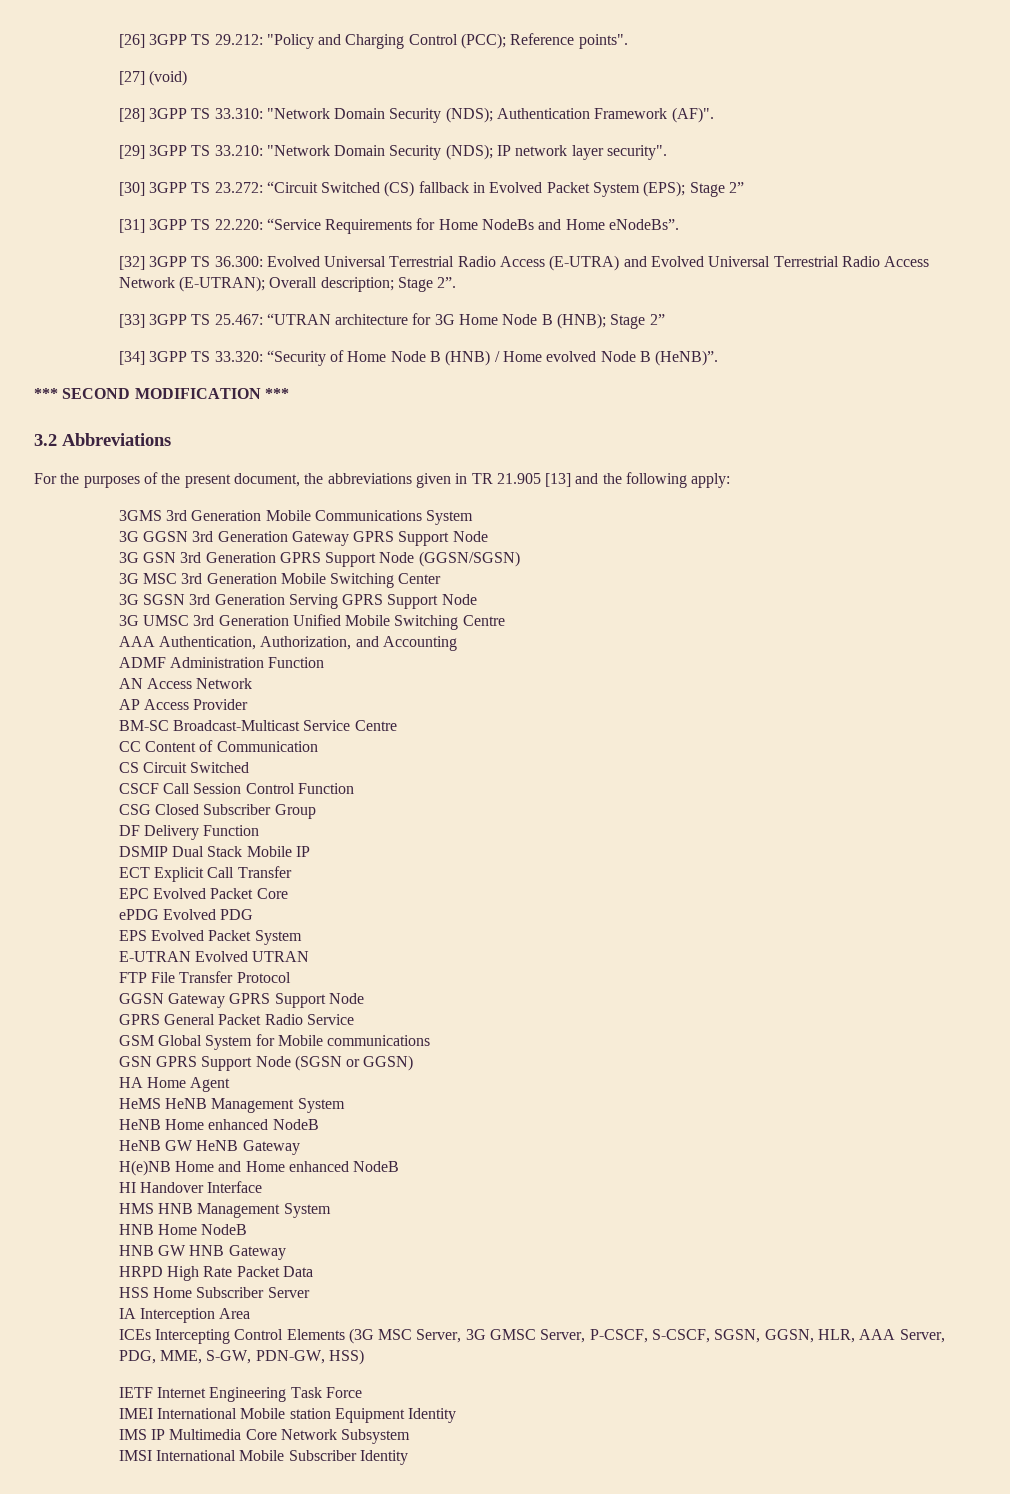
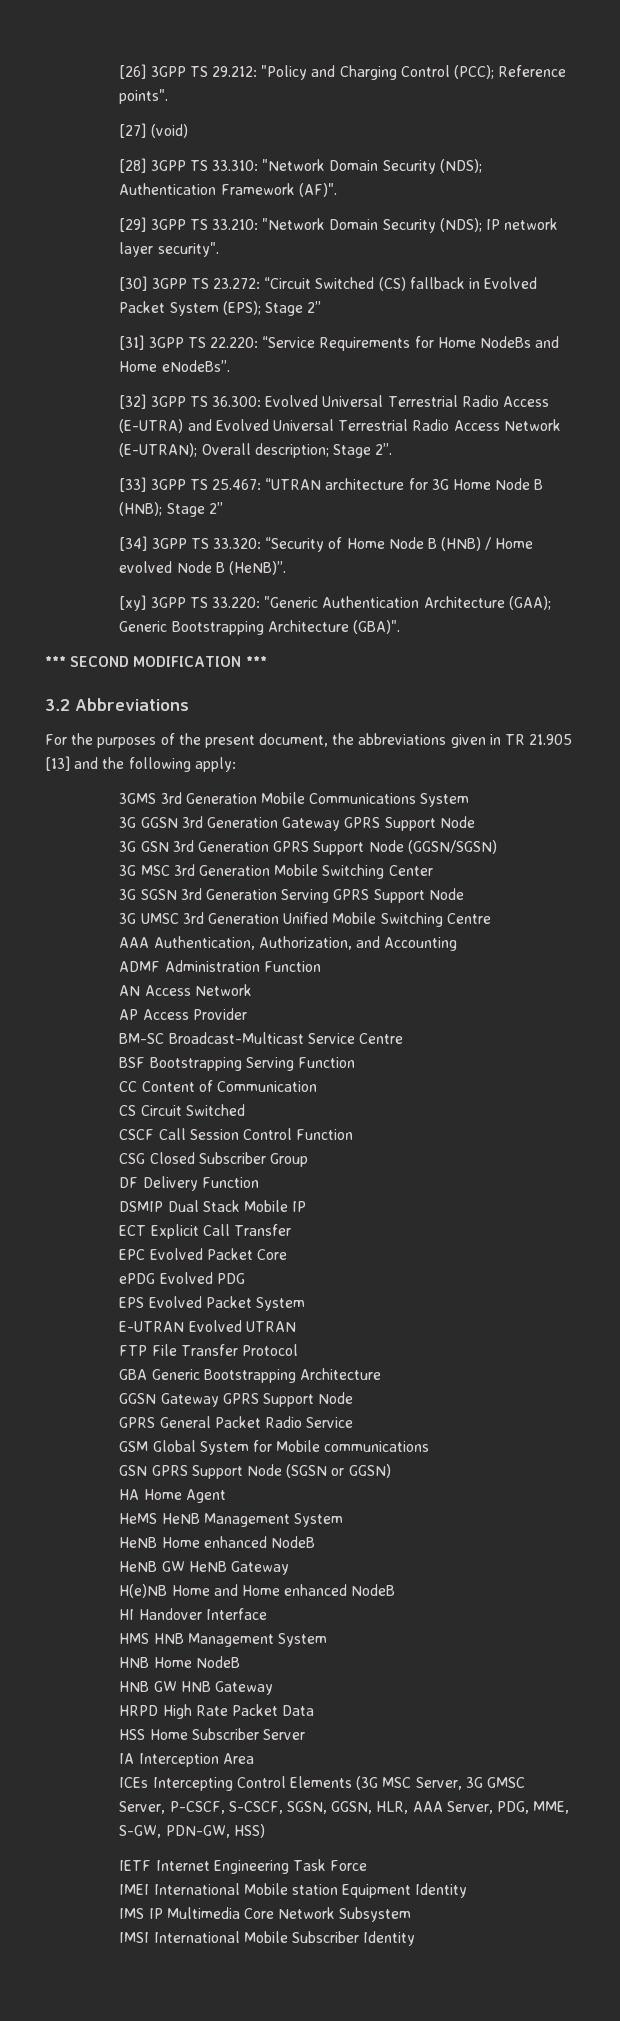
(719, 358) none -> [119,595,551,611] [119,620,400,635] // [xy] 3GPP TS 33.220: "Generic Authentication Architecture (GAA); Generic Bootstrapping Architecture (GBA)".
(397, 725) none -> [119,1057,355,1071] // BSF Bootstrapping Serving Function
(291, 977) none -> [119,1368,381,1383] // GBA Generic Bootstrapping Architecture

